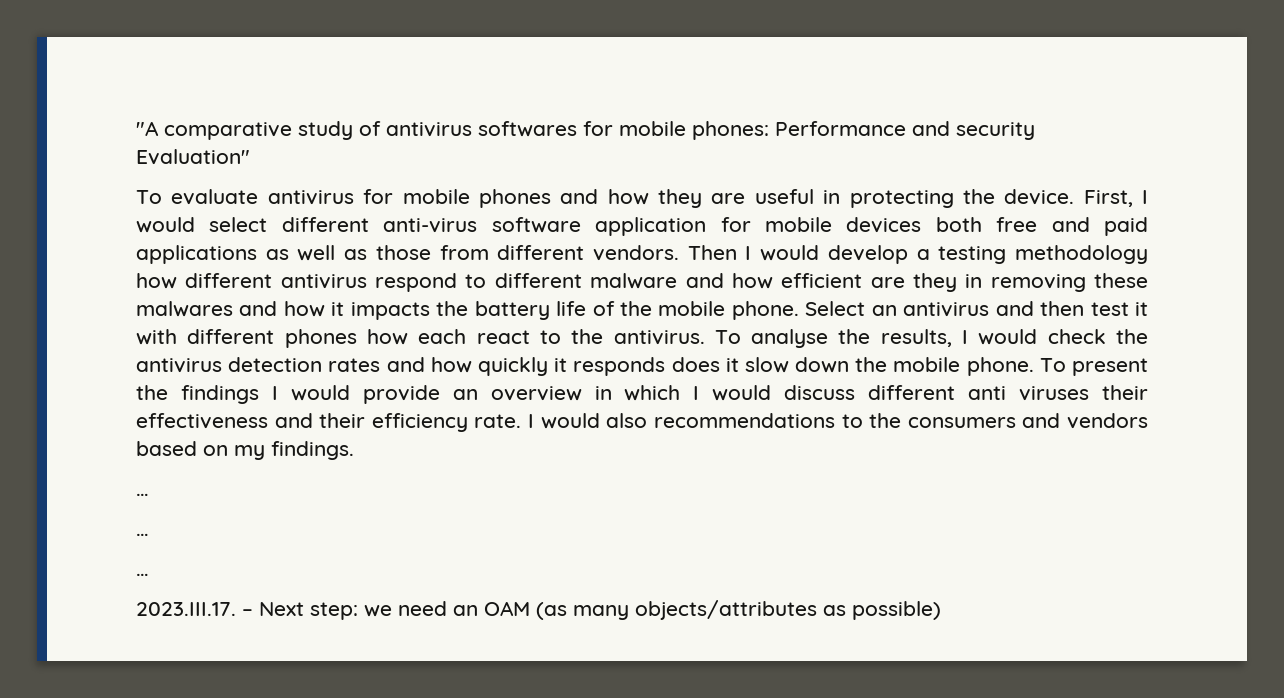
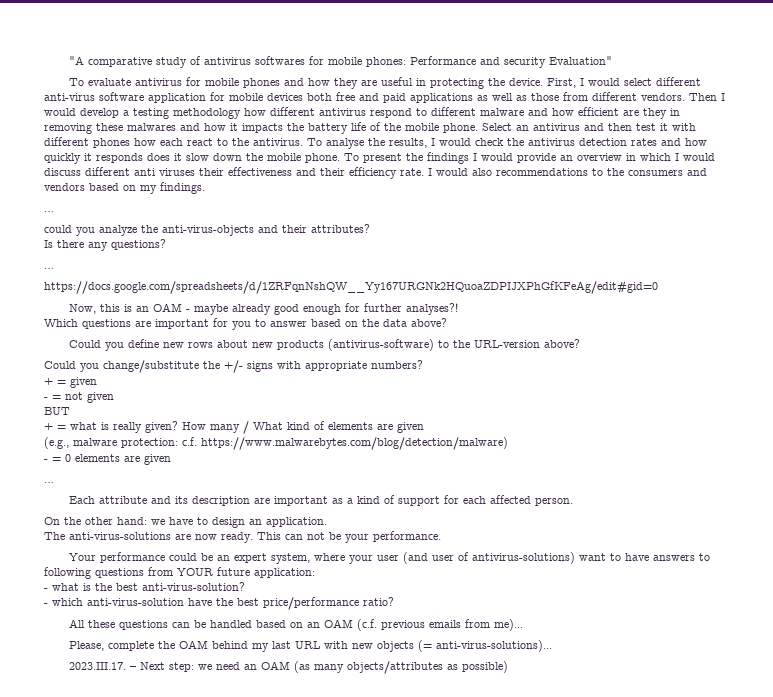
[136,533,149,536] [136,573,149,576] … // … -> [44,224,370,236] [44,239,166,251] [44,268,54,269] [44,280,658,294] [68,303,458,315] [44,318,447,330] [68,339,580,351] [44,360,423,373] [44,377,97,388] [44,392,114,403] [44,407,70,415] [44,421,424,434] [44,437,508,450] [44,454,171,465] [44,482,54,483] [68,495,573,506] [44,517,327,528] [44,531,441,543] [68,552,710,564] [44,567,315,579] [44,582,245,591] [44,597,394,610] [68,619,523,631] [68,640,552,652] could you analyze the anti-virus-objects and their attributes? // Is there any questions? // … // https://docs.google.com/spreadsheets/d/1ZRFqnNshQW__Yy167URGNk2HQuoaZDPIJXPhGfKFeAg/edit#gid=0 // Now, this is an OAM - maybe already good enough for further analyses?! // Which questions are important for you to answer based on the data above? // Could you define new rows about new products (antivirus-software) to the URL-version above? // Could you change/substitute the +/- signs with appropriate numbers? // + = given // - = not given // BUT // + = what is really given? How many / What kind of elements are given // (e.g., malware protection: c.f. https://www.malwarebytes.com/blog/detection/malware) // - = 0 elements are given // … // Each attribute and its description are important as a kind of support for each affected person. // On the other hand: we have to design an application. // The anti-virus-solutions are now ready. This can not be your performance. // Your performance could be an expert system, where your user (and user of antivirus-solutions) want to have answers to following questions from YOUR future application: // - what is the best anti-virus-solution? // - which anti-virus-solution have the best price/performance ratio? // All these questions can be handled based on an OAM (c.f. previous emails from me)... // Please, complete the OAM behind my last URL with new objects (= anti-virus-solutions)...

